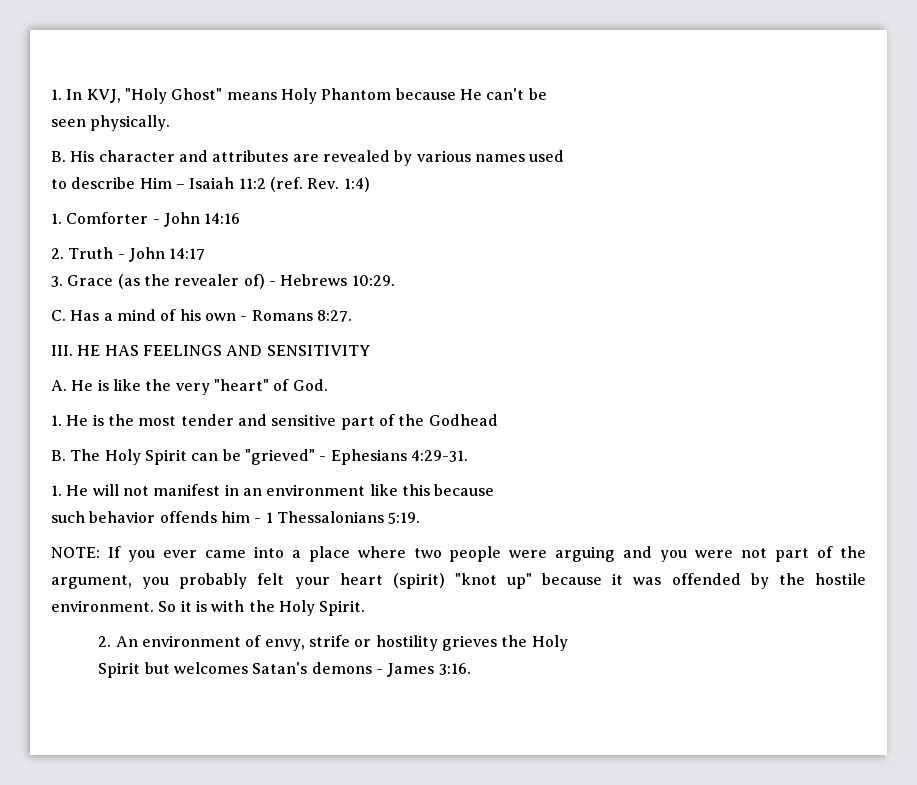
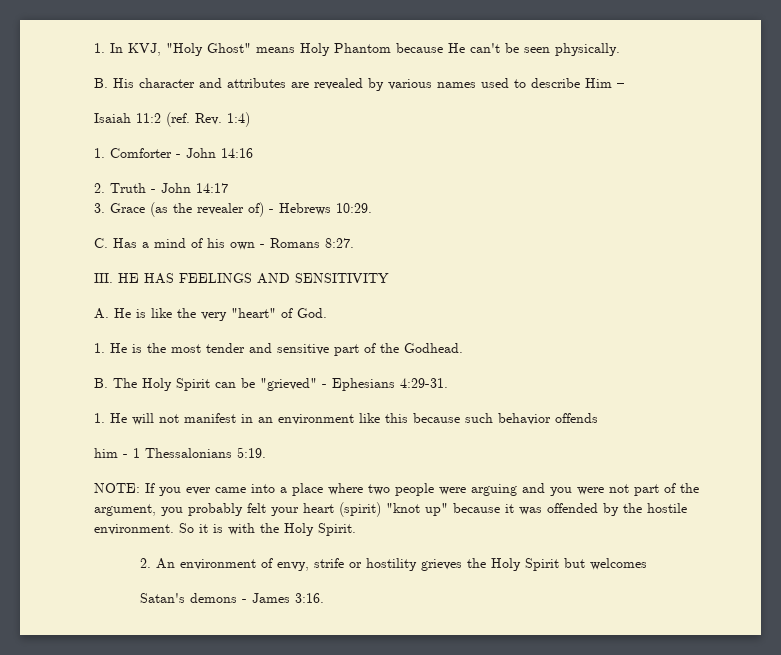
(547, 94) // -> (519, 48) none
(565, 156) // -> (509, 83) none
(185, 186) none -> (624, 85) //
[428,414,498,426] Godhead -> [404,343,463,353] Godhead.
(495, 490) // -> (460, 418) none
(217, 517) none -> (598, 418) //
(568, 643) // -> (522, 564) none
(249, 668) none -> (648, 564) //

